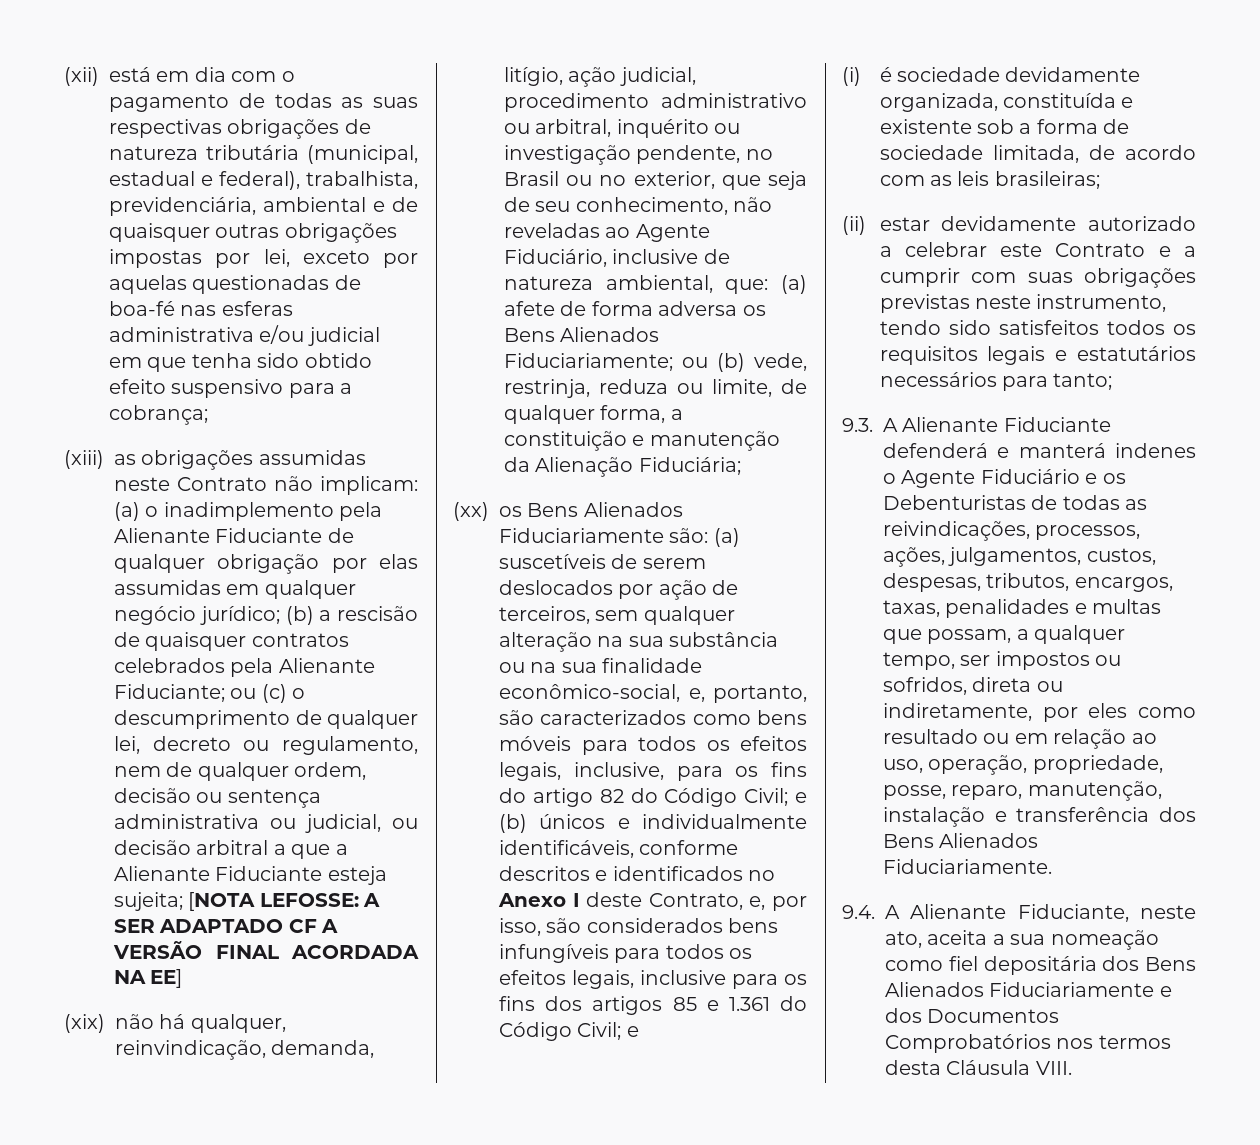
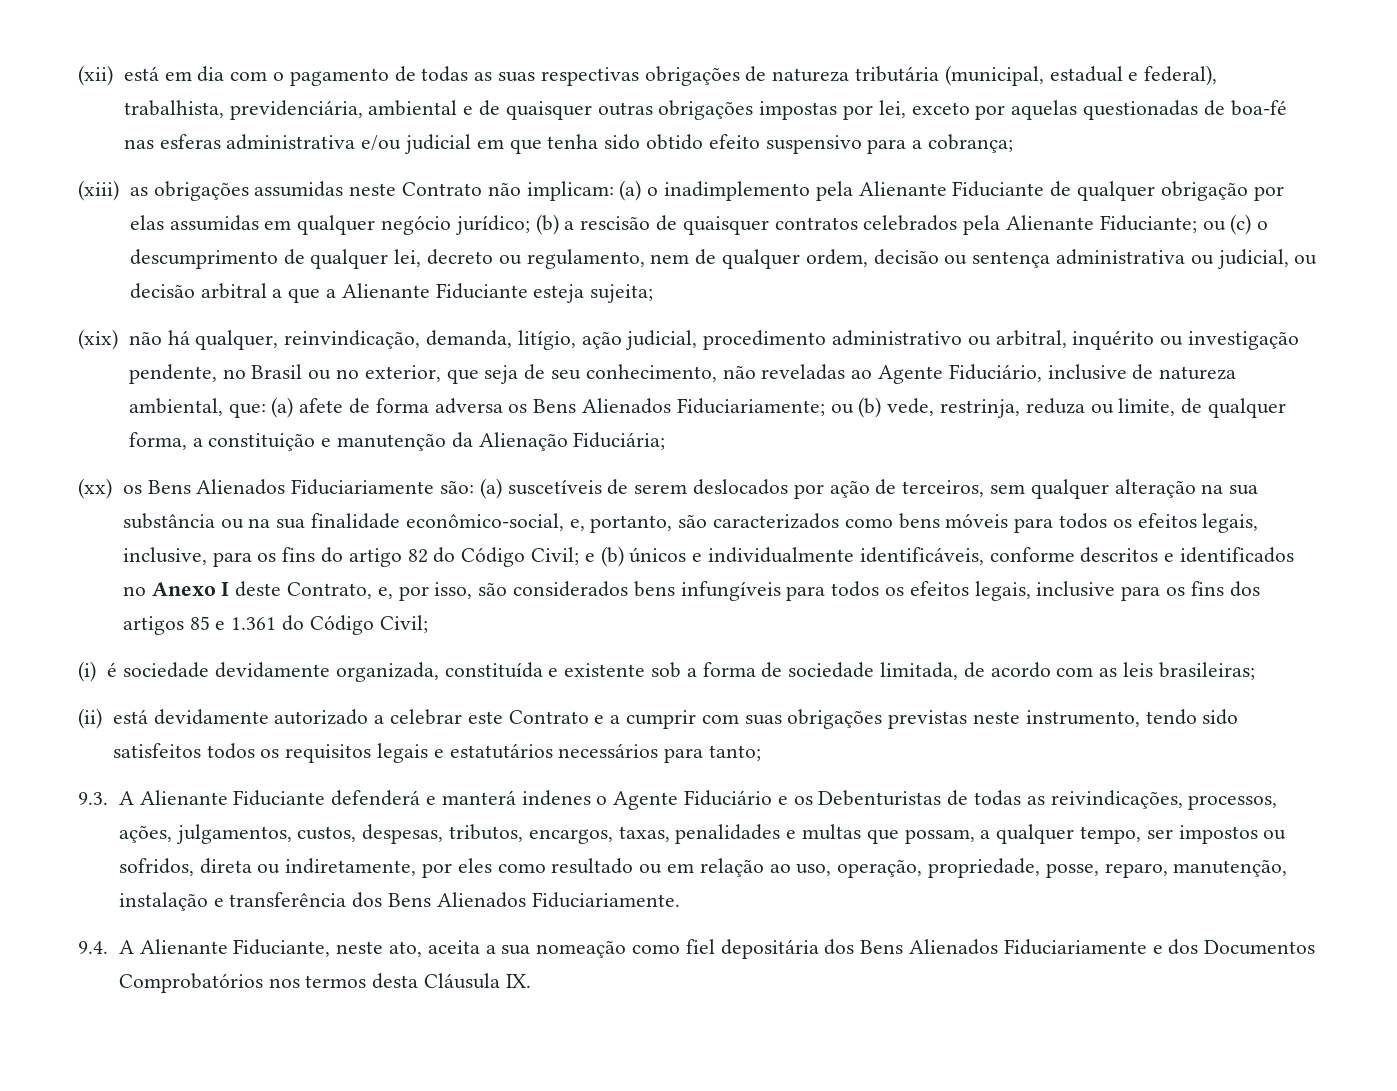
[188,892,381,911] [114,919,339,933] [113,941,419,959] [114,969,183,988] [NOTA LEFOSSE: A SER ADAPTADO CF A VERSÃO FINAL ACORDADA NA EE] -> (654, 293) none
[626,1026,639,1037] e -> (428, 624) none
[879,217,930,231] estar -> [112,709,148,724] está
[1035,1061,1072,1075] VIII. -> [505,974,531,988] IX.

